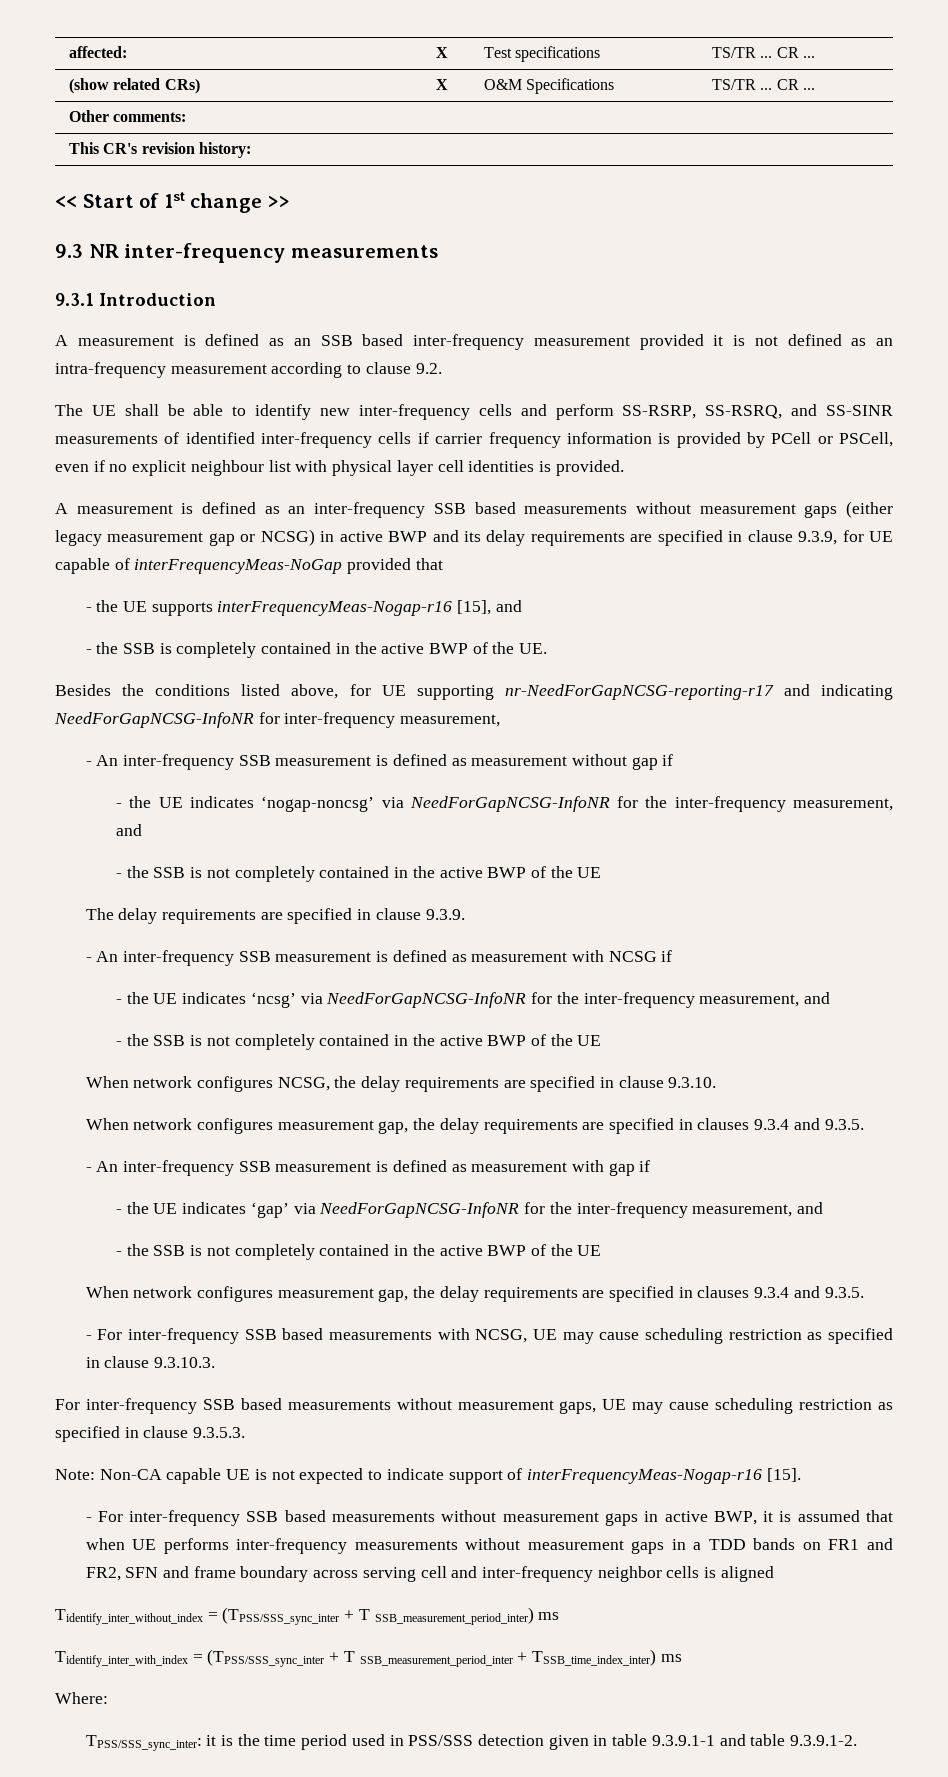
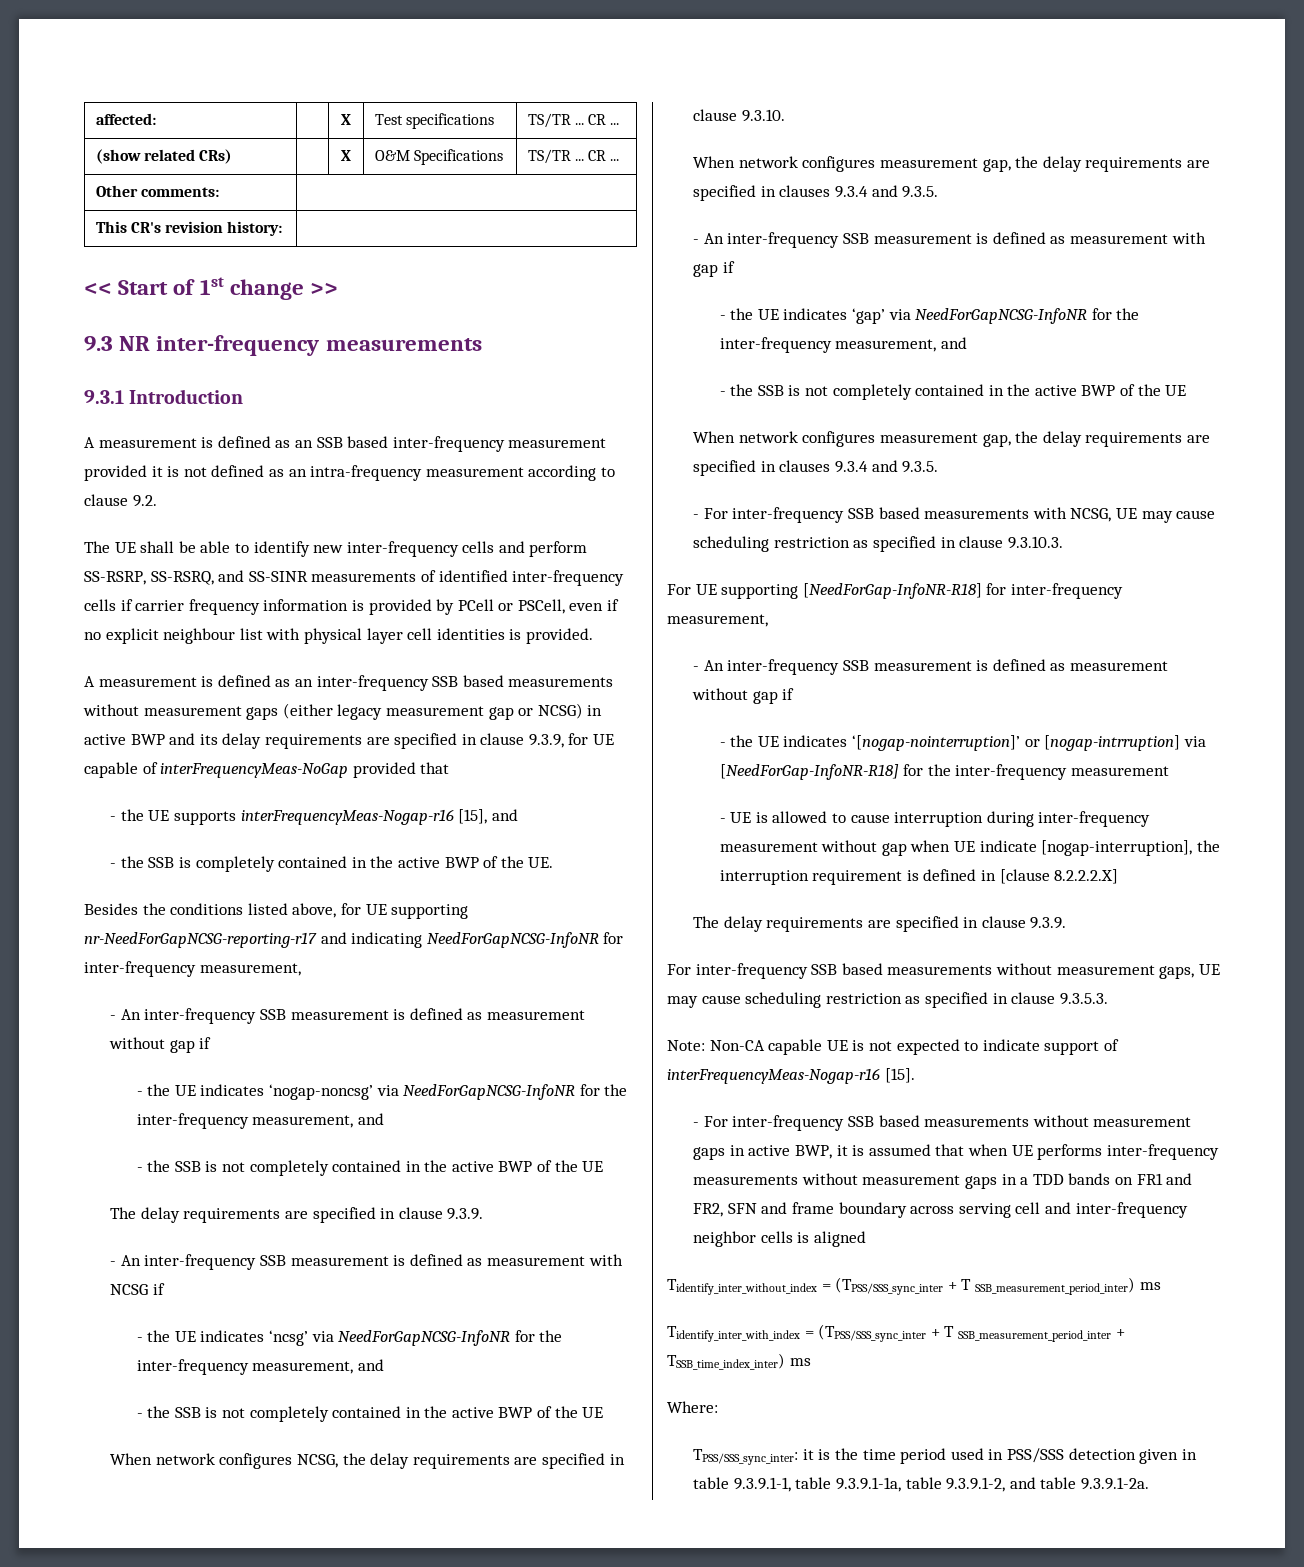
(215, 1362) none -> [667,583,1123,599] [667,614,768,627] [693,659,1168,675] [692,688,795,704] [719,735,1206,751] [719,764,1169,780] [719,811,1151,827] [719,840,1220,856] [719,869,1119,885] [693,916,1067,932] // For UE supporting [NeedForGap-InfoNR-R18] for inter-frequency measurement, // - An inter-frequency SSB measurement is defined as measurement without gap if // - the UE indicates ‘[nogap-nointerruption]’ or [nogap-intrruption] via [NeedForGap-InfoNR-R18] for the inter-frequency measurement // - UE is allowed to cause interruption during inter-frequency measurement without gap when UE indicate [nogap-interruption], the interruption requirement is defined in [clause 8.2.2.2.X] // The delay requirements are specified in clause 9.3.9.
[651,1735,715,1746] 9.3.9.1-1 -> [733,1477,1006,1492] 9.3.9.1-1, table 9.3.9.1-1a, table 9.3.9.1-2,
[790,1735,858,1746] 9.3.9.1-2. -> [1080,1477,1149,1490] 9.3.9.1-2a.

